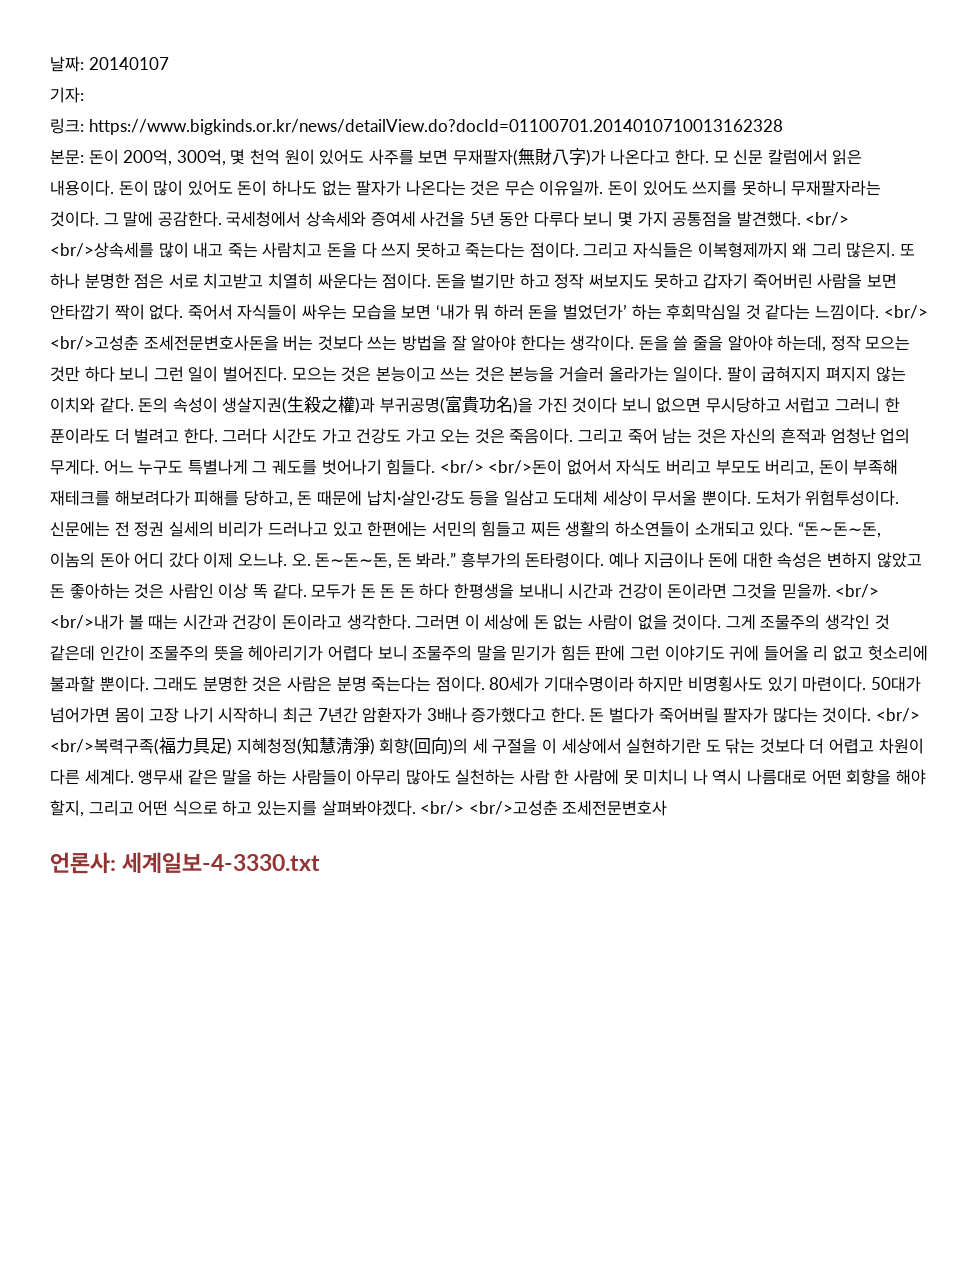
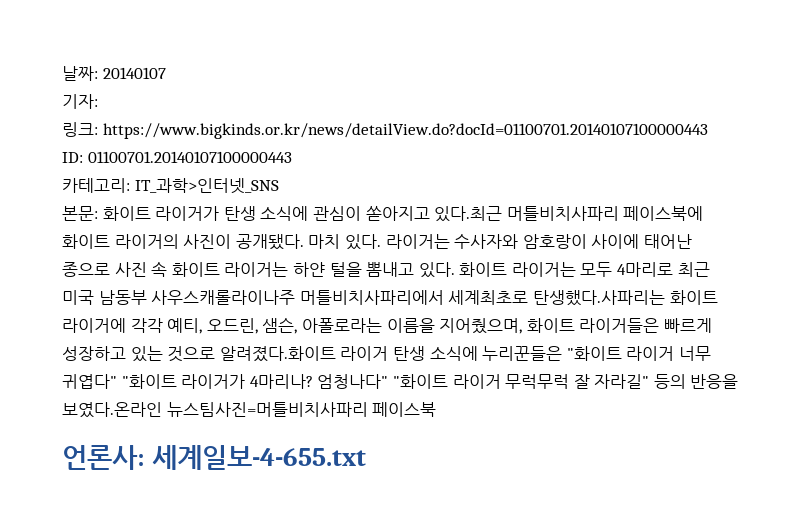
[88,119,783,135] [50,148,863,166] [50,180,882,196] [50,211,850,227] [50,242,916,258] [50,273,898,289] [50,304,928,320] [50,335,911,352] [50,366,906,382] [50,396,900,414] [50,428,911,444] [50,459,899,476] [50,490,900,507] [50,521,881,538] [50,552,922,569] [50,583,880,599] [50,614,890,630] [50,645,928,661] [50,676,921,692] [50,707,921,723] [50,737,924,755] [50,769,926,785] [50,800,668,817] https://www.bigkinds.or.kr/news/detailView.do?docId=01100701.2014010710013162328 // 본문: 돈이 200억, 300억, 몇 천억 원이 있어도 사주를 보면 무재팔자(無財八字)가 나온다고 한다. 모 신문 칼럼에서 읽은 내용이다. 돈이 많이 있어도 돈이 하나도 없는 팔자가 나온다는 것은 무슨 이유일까. 돈이 있어도 쓰지를 못하니 무재팔자라는 것이다. 그 말에 공감한다. 국세청에서 상속세와 증여세 사건을 5년 동안 다루다 보니 몇 가지 공통점을 발견했다. <br/> <br/>상속세를 많이 내고 죽는 사람치고 돈을 다 쓰지 못하고 죽는다는 점이다. 그리고 자식들은 이복형제까지 왜 그리 많은지. 또 하나 분명한 점은 서로 치고받고 치열히 싸운다는 점이다. 돈을 벌기만 하고 정작 써보지도 못하고 갑자기 죽어버린 사람을 보면 안타깝기 짝이 없다. 죽어서 자식들이 싸우는 모습을 보면 ‘내가 뭐 하러 돈을 벌었던가’ 하는 후회막심일 것 같다는 느낌이다. <br/> <br/>고성춘 조세전문변호사돈을 버는 것보다 쓰는 방법을 잘 알아야 한다는 생각이다. 돈을 쓸 줄을 알아야 하는데, 정작 모으는 것만 하다 보니 그런 일이 벌어진다. 모으는 것은 본능이고 쓰는 것은 본능을 거슬러 올라가는 일이다. 팔이 굽혀지지 펴지지 않는 이치와 같다. 돈의 속성이 생살지권(生殺之權)과 부귀공명(富貴功名)을 가진 것이다 보니 없으면 무시당하고 서럽고 그러니 한 푼이라도 더 벌려고 한다. 그러다 시간도 가고 건강도 가고 오는 것은 죽음이다. 그리고 죽어 남는 것은 자신의 흔적과 엄청난 업의 무게다. 어느 누구도 특별나게 그 궤도를 벗어나기 힘들다. <br/> <br/>돈이 없어서 자식도 버리고 부모도 버리고, 돈이 부족해 재테크를 해보려다가 피해를 당하고, 돈 때문에 납치·살인·강도 등을 일삼고 도대체 세상이 무서울 뿐이다. 도처가 위험투성이다. 신문에는 전 정권 실세의 비리가 드러나고 있고 한편에는 서민의 힘들고 찌든 생활의 하소연들이 소개되고 있다. “돈∼돈∼돈, 이놈의 돈아 어디 갔다 이제 오느냐. 오. 돈∼돈∼돈, 돈 봐라.” 흥부가의 돈타령이다. 예나 지금이나 돈에 대한 속성은 변하지 않았고 돈 좋아하는 것은 사람인 이상 똑 같다. 모두가 돈 돈 돈 하다 한평생을 보내니 시간과 건강이 돈이라면 그것을 믿을까. <br/> <br/>내가 볼 때는 시간과 건강이 돈이라고 생각한다. 그러면 이 세상에 돈 없는 사람이 없을 것이다. 그게 조물주의 생각인 것 같은데 인간이 조물주의 뜻을 헤아리기가 어렵다 보니 조물주의 말을 믿기가 힘든 판에 그런 이야기도 귀에 들어올 리 없고 헛소리에 불과할 뿐이다. 그래도 분명한 것은 사람은 분명 죽는다는 점이다. 80세가 기대수명이라 하지만 비명횡사도 있기 마련이다. 50대가 넘어가면 몸이 고장 나기 시작하니 최근 7년간 암환자가 3배나 증가했다고 한다. 돈 벌다가 죽어버릴 팔자가 많다는 것이다. <br/> <br/>복력구족(福力具足) 지혜청정(知慧淸淨) 회향(回向)의 세 구절을 이 세상에서 실현하기란 도 닦는 것보다 더 어렵고 차원이 다른 세계다. 앵무새 같은 말을 하는 사람들이 아무리 많아도 실천하는 사람 한 사람에 못 미치니 나 역시 나름대로 어떤 회향을 해야 할지, 그리고 어떤 식으로 하고 있는지를 살펴봐야겠다. <br/> <br/>고성춘 조세전문변호사 -> [102,123,708,139] [62,151,292,163] [62,178,279,194] [62,205,704,222] [62,234,692,250] [62,261,710,278] [62,290,718,306] [62,317,712,334] [62,346,711,362] [62,374,739,389] [62,402,437,418] https://www.bigkinds.or.kr/news/detailView.do?docId=01100701.20140107100000443 // ID: 01100701.20140107100000443 // 카테고리: IT_과학>인터넷_SNS // 본문: 화이트 라이거가 탄생 소식에 관심이 쏟아지고 있다.최근 머틀비치사파리 페이스북에 화이트 라이거의 사진이 공개됐다. 마치 있다. 라이거는 수사자와 암호랑이 사이에 태어난 종으로 사진 속 화이트 라이거는 하얀 털을 뽐내고 있다. 화이트 라이거는 모두 4마리로 최근 미국 남동부 사우스캐롤라이나주 머틀비치사파리에서 세계최초로 탄생했다.사파리는 화이트 라이거에 각각 예티, 오드린, 샘슨, 아폴로라는 이름을 지어줬으며, 화이트 라이거들은 빠르게 성장하고 있는 것으로 알려졌다.화이트 라이거 탄생 소식에 누리꾼들은 "화이트 라이거 너무 귀엽다" "화이트 라이거가 4마리나? 엄청나다" "화이트 라이거 무럭무럭 잘 자라길" 등의 반응을 보였다.온라인 뉴스팀사진=머틀비치사파리 페이스북
[122,852,321,874] 세계일보-4-3330.txt -> [152,445,367,470] 세계일보-4-655.txt

